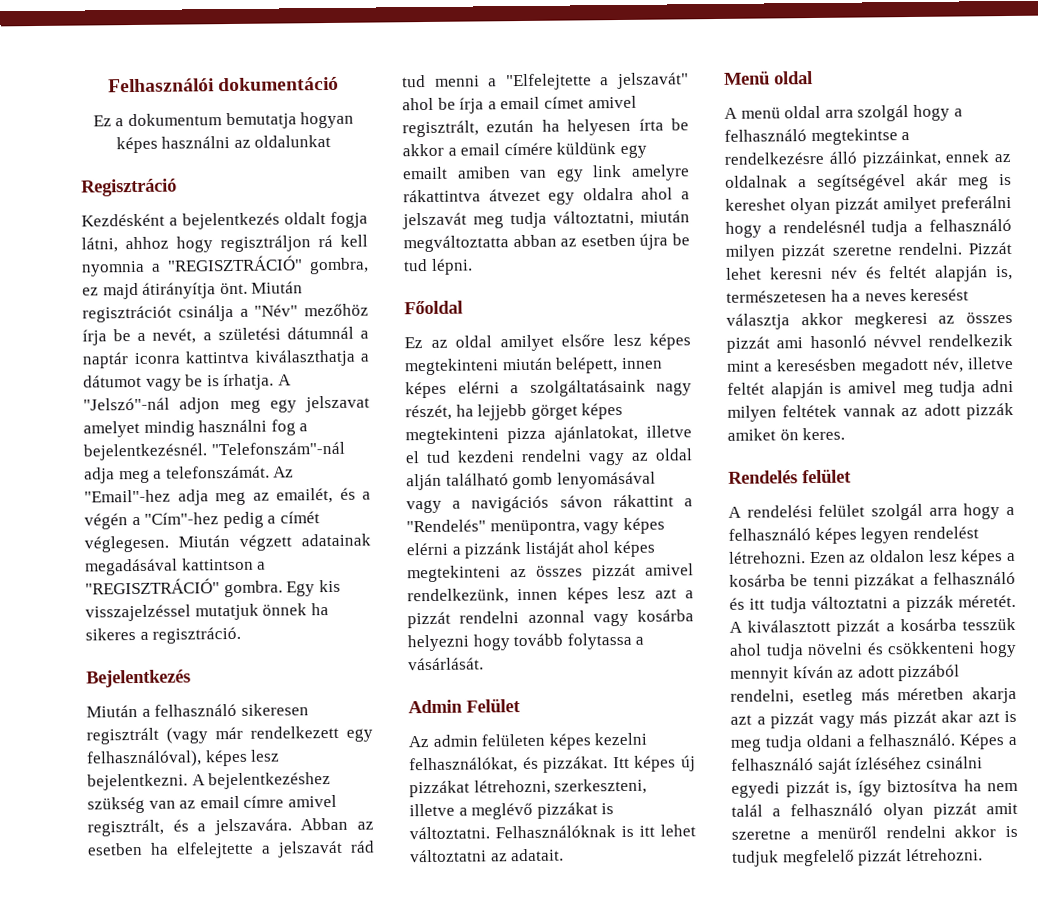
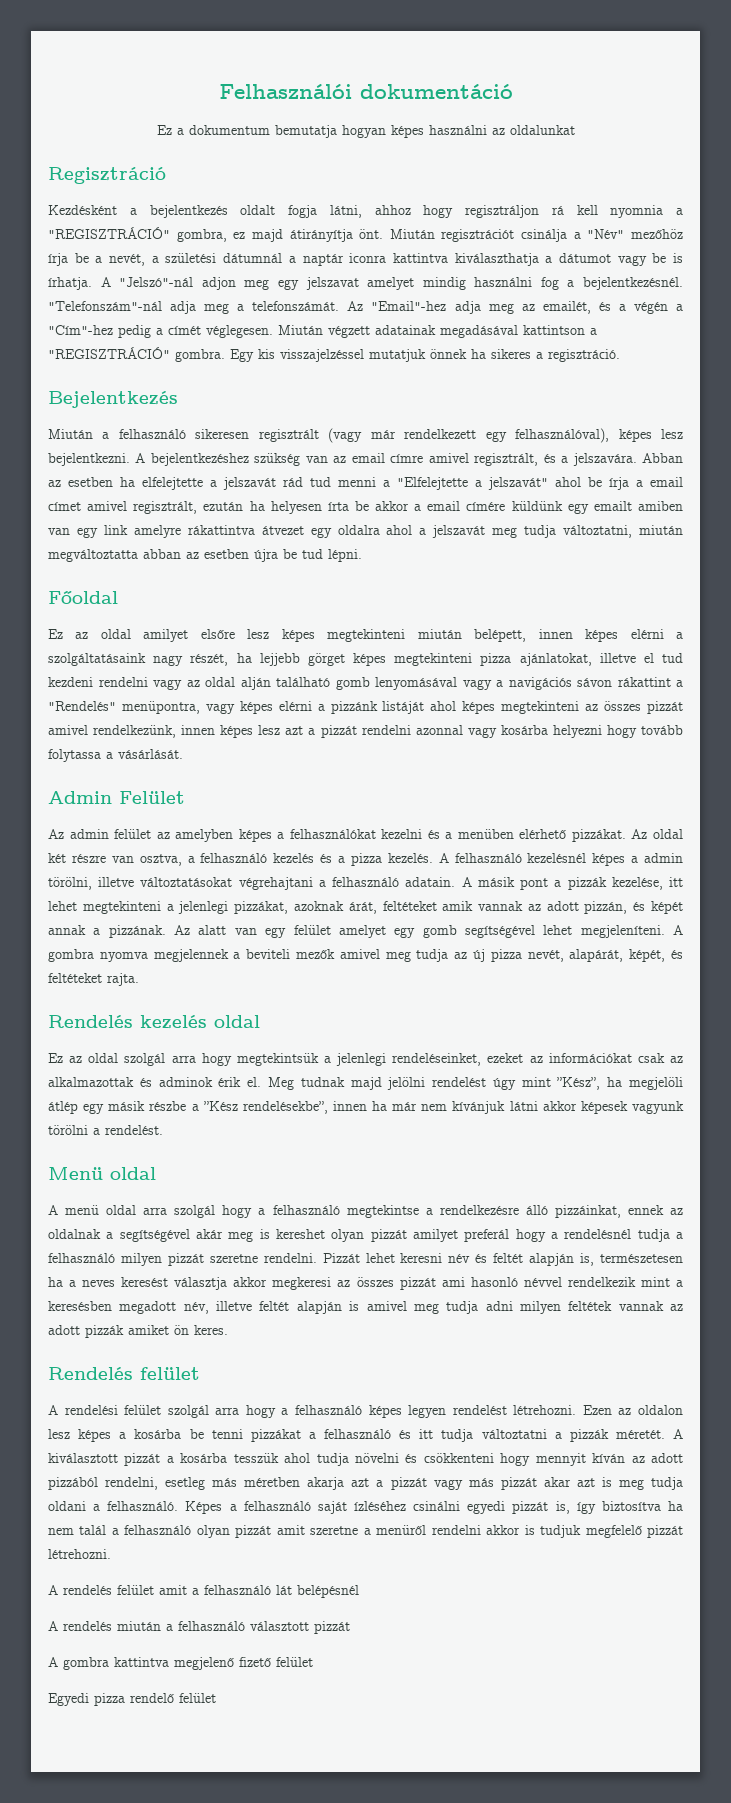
[481,732,648,750] [409,755,696,774] [409,778,648,798] [409,802,615,820] [409,824,696,840] [410,848,565,863] felületen képes kezelni felhasználókat, és pizzákat. Itt képes új pizzákat létrehozni, szerkeszteni, illetve a meglévő pizzákat is változtatni. Felhasználóknak is itt lehet változtatni az adatait. -> [114,829,683,842] [48,853,683,866] [48,877,684,890] [48,901,684,914] [48,925,683,938] [48,949,683,962] [48,973,139,986] [48,1015,260,1030] [48,1053,683,1066] [48,1077,683,1090] [48,1101,684,1114] [48,1125,163,1135] felület az amelyben képes a felhasználókat kezelni és a menüben elérhető pizzákat. Az oldal két részre van osztva, a felhasználó kezelés és a pizza kezelés. A felhasználó kezelésnél képes a admin törölni, illetve változtatásokat végrehajtani a felhasználó adatain. A másik pont a pizzák kezelése, itt lehet megtekinteni a jelenlegi pizzákat, azoknak árát, feltéteket amik vannak az adott pizzán, és képét annak a pizzának. Az alatt van egy felület amelyet egy gomb segítségével lehet megjeleníteni. A gombra nyomva megjelennek a beviteli mezők amivel meg tudja az új pizza nevét, alapárát, képét, és feltéteket rajta. // Rendelés kezelés oldal // Ez az oldal szolgál arra hogy megtekintsük a jelenlegi rendeléseinket, ezeket az információkat csak az alkalmazottak és adminok érik el. Meg tudnak majd jelölni rendelést úgy mint ”Kész”, ha megjelöli átlép egy másik részbe a ”Kész rendelésekbe”, innen ha már nem kívánjuk látni akkor képesek vagyunk törölni a rendelést.
[941,195,1012,213] preferálni -> [464,1229,510,1242] preferál
(983, 855) none -> [48,1585,359,1598] [48,1621,350,1634] [48,1657,313,1670] [48,1693,216,1706] // A rendelés felület amit a felhasználó lát belépésnél // A rendelés miután a felhasználó választott pizzát // A gombra kattintva megjelenő fizető felület // Egyedi pizza rendelő felület

